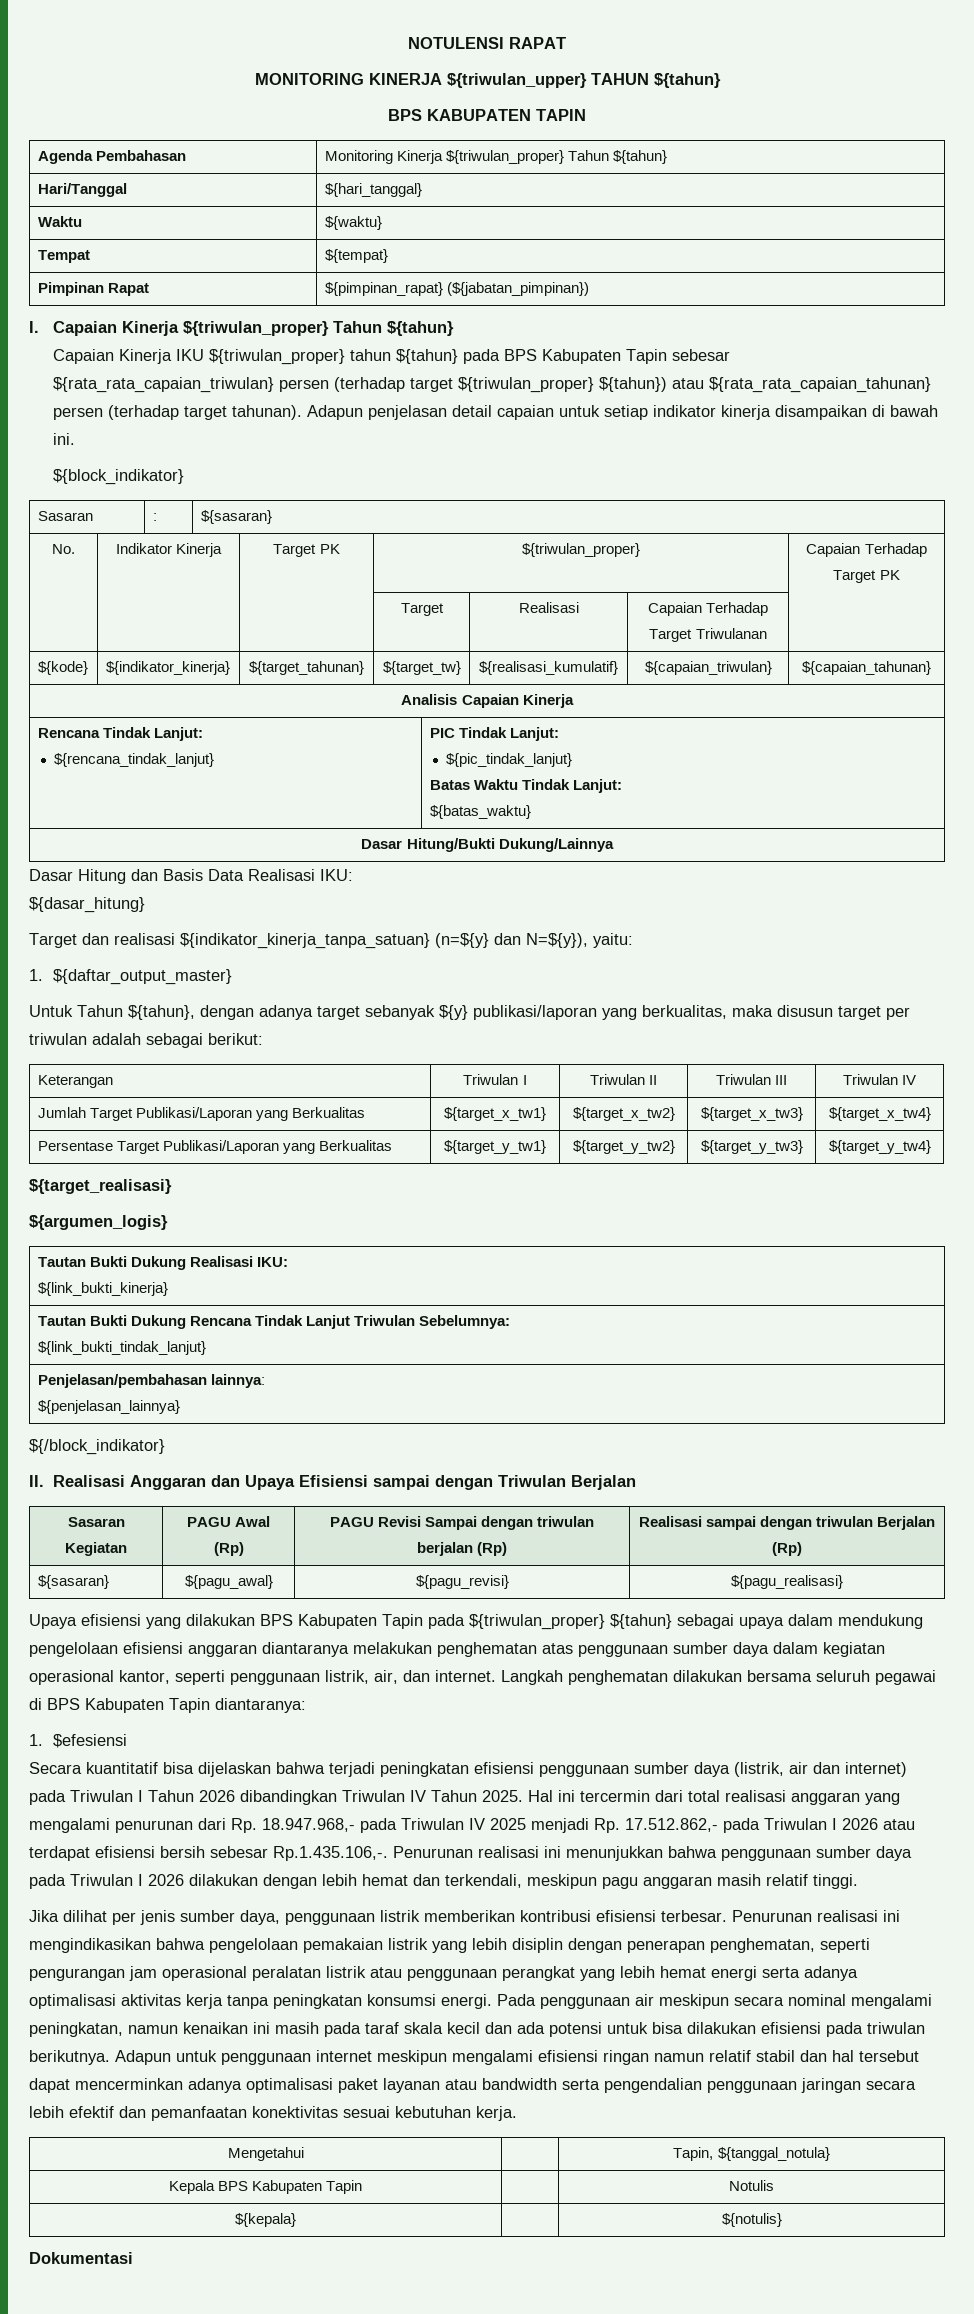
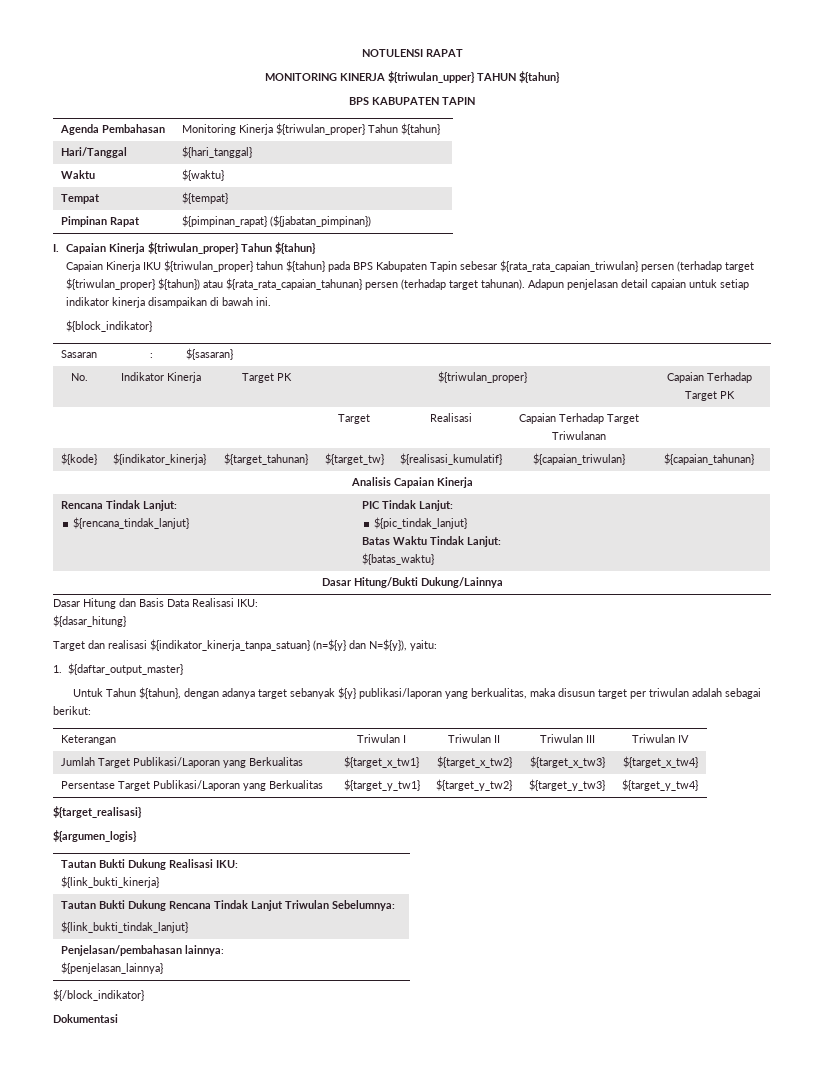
[29,1475,636,1490] [67,1517,125,1527] [65,1542,127,1556] [186,1516,271,1527] [213,1542,244,1556] [329,1516,595,1530] [416,1542,508,1556] [638,1516,936,1530] [772,1542,802,1556] [37,1575,109,1589] [184,1575,273,1589] [415,1575,509,1589] [731,1575,843,1589] [29,1614,923,1630] [29,1642,885,1657] [29,1670,936,1685] [29,1698,306,1713] [29,1734,127,1748] [29,1762,907,1777] [29,1790,900,1805] [29,1818,915,1833] [29,1846,912,1861] [29,1874,858,1889] [29,1910,900,1925] [29,1938,870,1953] [29,1966,858,1981] [29,1994,932,2009] [29,2022,925,2037] [29,2050,919,2065] [29,2078,916,2093] [29,2106,517,2121] [227,2147,304,2161] [673,2147,830,2161] [168,2180,363,2194] [729,2180,774,2191] [235,2213,296,2227] [721,2213,782,2227] // II. Realisasi Anggaran dan Upaya Efisiensi sampai dengan Triwulan Berjalan // Sasaran Kegiatan | PAGU Awal (Rp) | PAGU Revisi Sampai dengan triwulan berjalan (Rp) | Realisasi sampai dengan triwulan Berjalan (Rp) // ${sasaran} | ${pagu_awal} | ${pagu_revisi} | ${pagu_realisasi} // Upaya efisiensi yang dilakukan BPS Kabupaten Tapin pada ${triwulan_proper} ${tahun} sebagai upaya dalam mendukung pengelolaan efisiensi anggaran diantaranya melakukan penghematan atas penggunaan sumber daya dalam kegiatan operasional kantor, seperti penggunaan listrik, air, dan internet. Langkah penghematan dilakukan bersama seluruh pegawai di BPS Kabupaten Tapin diantaranya: // 1. $efesiensi // Secara kuantitatif bisa dijelaskan bahwa terjadi peningkatan efisiensi penggunaan sumber daya (listrik, air dan internet) pada Triwulan I Tahun 2026 dibandingkan Triwulan IV Tahun 2025. Hal ini tercermin dari total realisasi anggaran yang mengalami penurunan dari Rp. 18.947.968,- pada Triwulan IV 2025 menjadi Rp. 17.512.862,- pada Triwulan I 2026 atau terdapat efisiensi bersih sebesar Rp.1.435.106,-. Penurunan realisasi ini menunjukkan bahwa penggunaan sumber daya pada Triwulan I 2026 dilakukan dengan lebih hemat dan terkendali, meskipun pagu anggaran masih relatif tinggi. // Jika dilihat per jenis sumber daya, penggunaan listrik memberikan kontribusi efisiensi terbesar. Penurunan realisasi ini mengindikasikan bahwa pengelolaan pemakaian listrik yang lebih disiplin dengan penerapan penghematan, seperti pengurangan jam operasional peralatan listrik atau penggunaan perangkat yang lebih hemat energi serta adanya optimalisasi aktivitas kerja tanpa peningkatan konsumsi energi. Pada penggunaan air meskipun secara nominal mengalami peningkatan, namun kenaikan ini masih pada taraf skala kecil dan ada potensi untuk bisa dilakukan efisiensi pada triwulan berikutnya. Adapun untuk penggunaan internet meskipun mengalami efisiensi ringan namun relatif stabil dan hal tersebut dapat mencerminkan adanya optimalisasi paket layanan atau bandwidth serta pengendalian penggunaan jaringan secara lebih efektif dan pemanfaatan konektivitas sesuai kebutuhan kerja. // Mengetahui | | Tapin, ${tanggal_notula} // Kepala BPS Kabupaten Tapin | | Notulis // ${kepala} | | ${notulis} -> (144, 995) none

